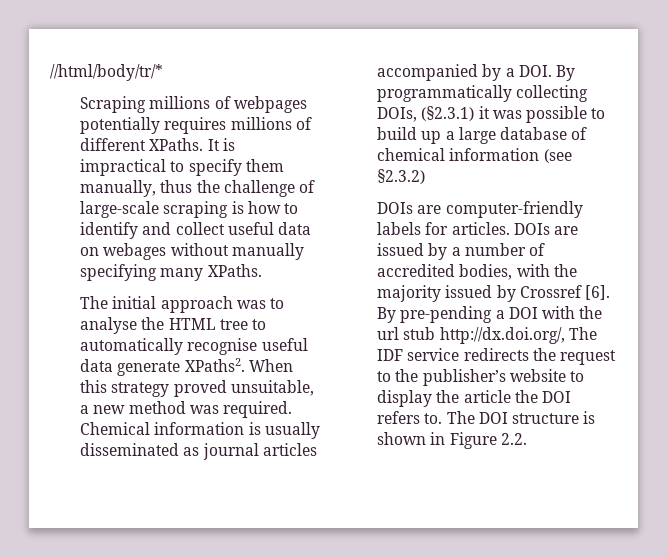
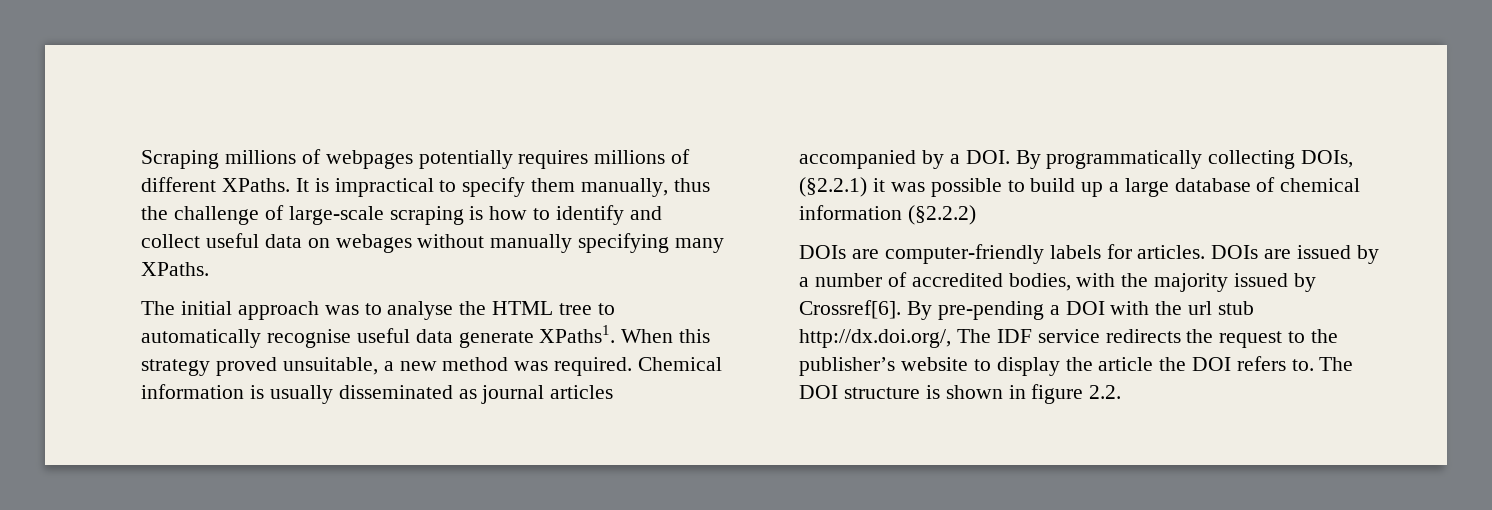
[50,64,163,81] //html/body/tr/* // -> (141, 159) none
[184,358,245,372] XPaths2. -> [539,325,616,343] XPaths1.
[421,106,475,121] (§2.3.1) -> [799,177,868,197] (§2.2.1)
[543,149,572,163] [377,169,426,184] (see §2.3.2) -> [908,205,977,225] (§2.2.2)
[519,285,610,300] Crossref [6]. -> [799,300,902,319] Crossref[6].
[449,432,497,449] Figure -> [1031,384,1084,404] figure

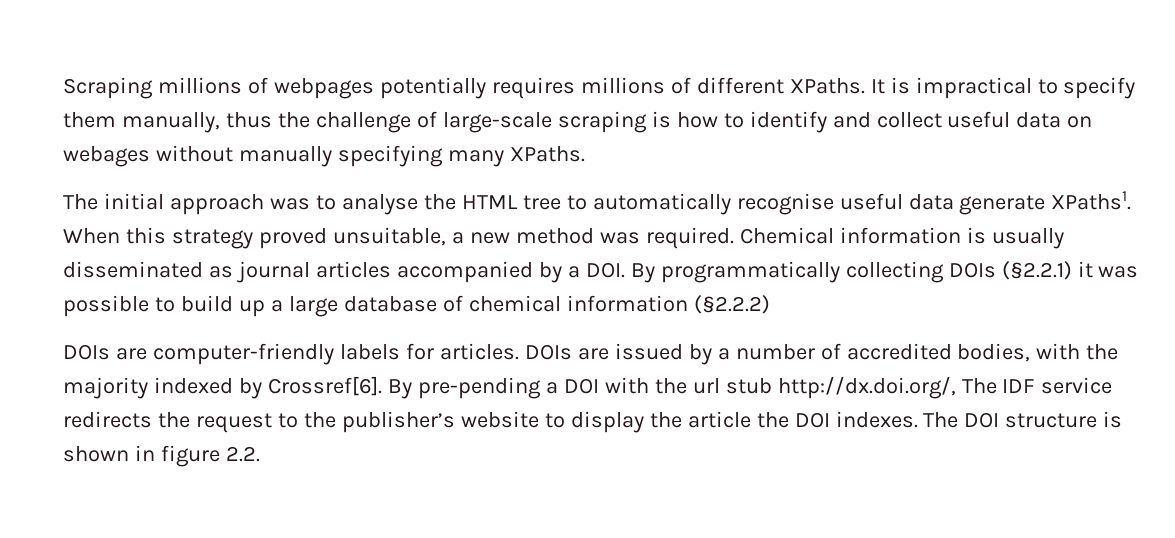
[1301,150,1354,168] DOIs, -> [948,262,996,278] DOIs
[1233,273,1288,287] issued -> [154,377,234,394] indexed
[1236,356,1314,371] refers to. -> [835,411,918,428] indexes.

